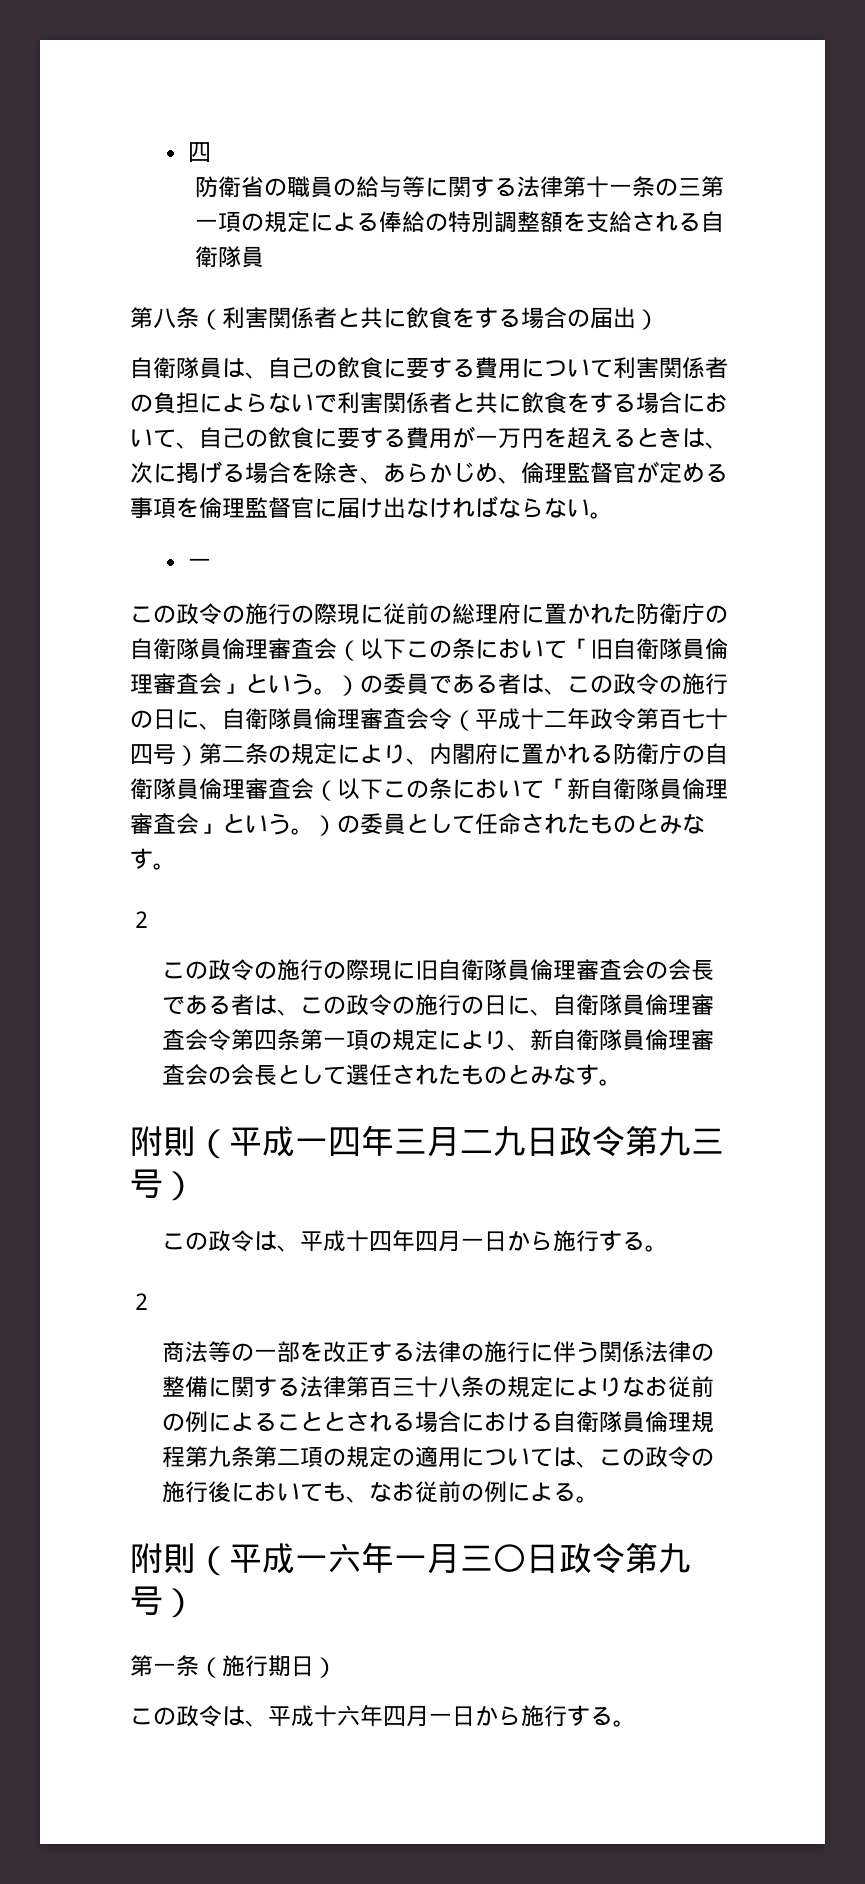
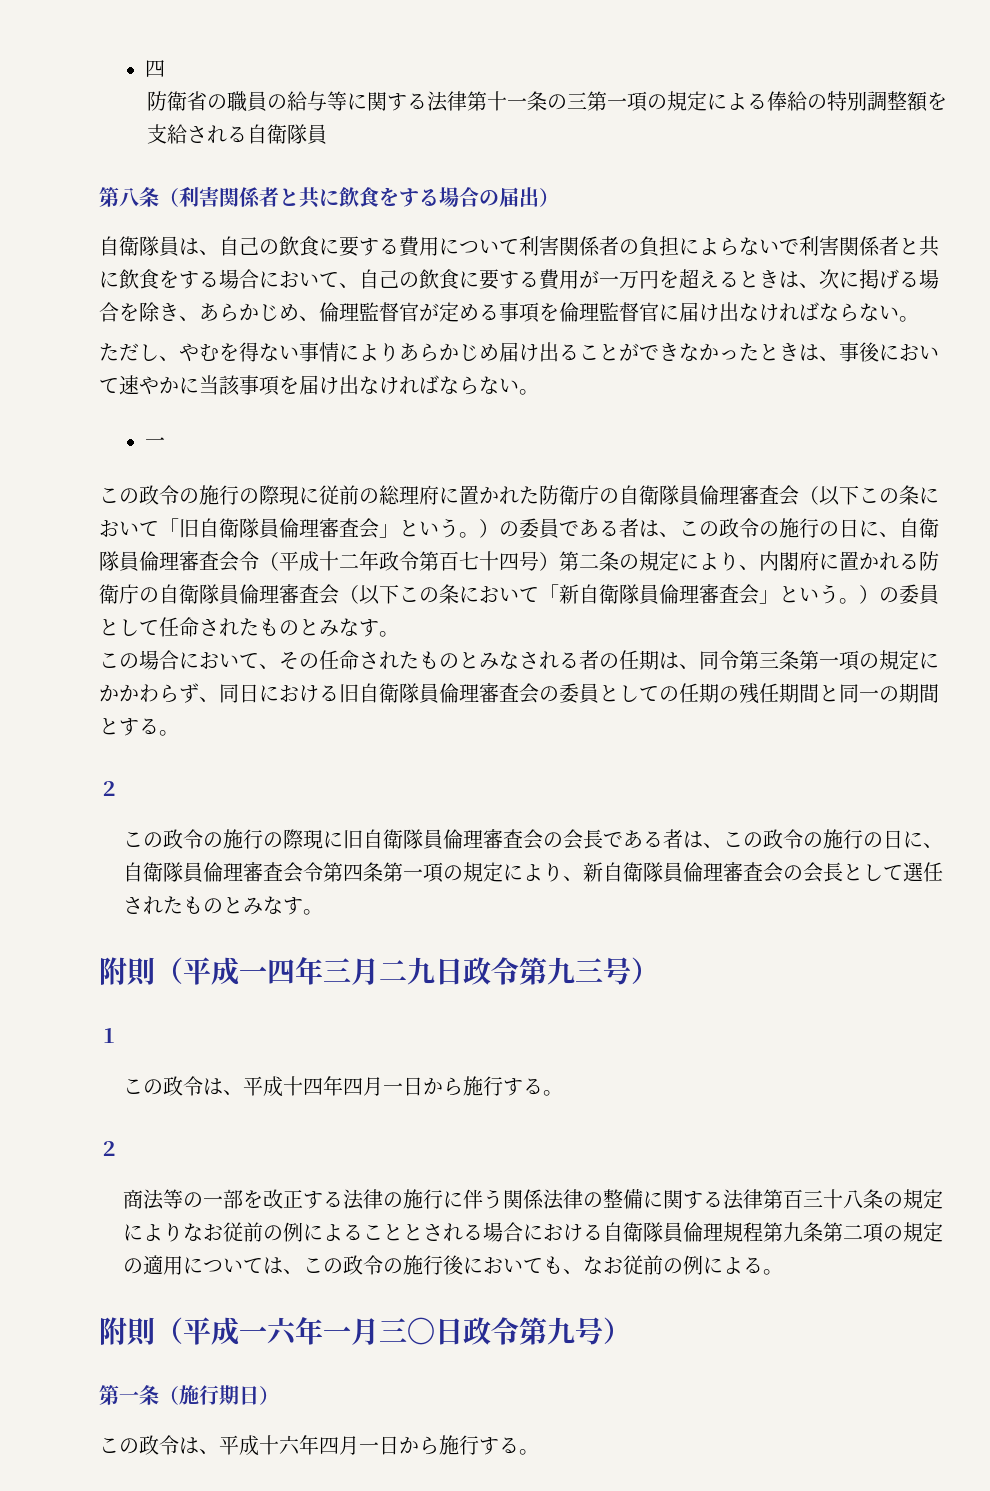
(613, 515) none -> [99,342,939,362] [99,375,539,396] // ただし、やむを得ない事情によりあらかじめ届け出ることができなかったときは、事後において速やかに当該事項を届け出なければならない。
(176, 866) none -> [99,650,939,671] [99,683,939,704] [99,718,179,736] // この場合において、その任命されたものとみなされる者の任期は、同令第三条第一項の規定にかかわらず、同日における旧自衛隊員倫理審査会の委員としての任期の残任期間と同一の期間とする。
(196, 1186) none -> [99,1028,119,1043] // １

